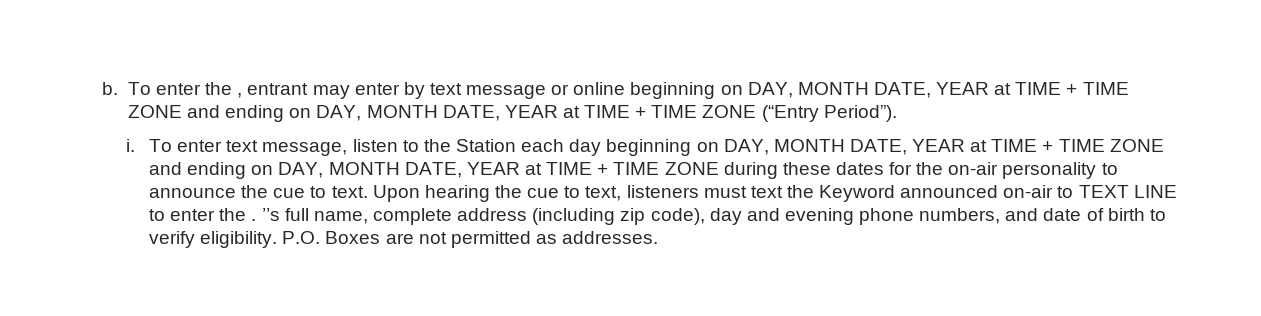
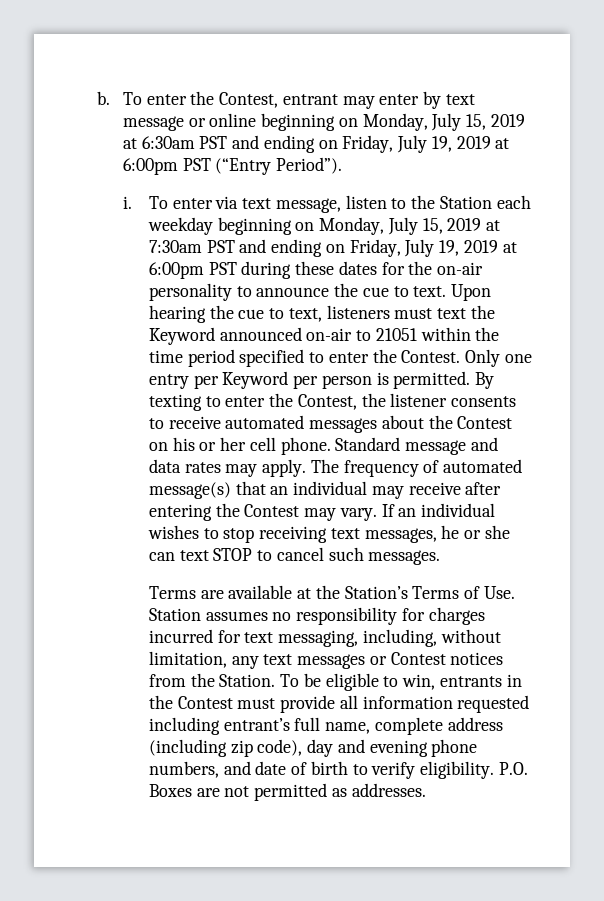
[237,93,243,98] , -> [219,92,279,108] Contest,
[747,82,1129,98] [127,105,757,122] DAY, MONTH DATE, YEAR at TIME + TIME ZONE and ending on DAY, MONTH DATE, YEAR at TIME + TIME ZONE -> [362,113,525,131] [122,135,510,153] [122,158,211,175] Monday, July 15, 2019 at 6:30am PST and ending on Friday, July 19, 2019 at 6:00pm PST
(223, 146) none -> [215,196,239,209] via
[569,139,1164,156] [149,162,719,179] day beginning on DAY, MONTH DATE, YEAR at TIME + TIME ZONE and ending on DAY, MONTH DATE, YEAR at TIME + TIME ZONE -> [147,217,501,235] [148,239,517,257] [148,262,237,279] weekday beginning on Monday, July 15, 2019 at 7:30am PST and ending on Friday, July 19, 2019 at 6:00pm PST
[1078,185,1177,198] [149,208,280,221] TEXT LINE to enter the . ’’s -> [375,327,500,341] [148,349,532,367] [148,371,495,389] [148,393,517,411] [148,415,513,433] [148,437,498,455] [148,459,523,477] [148,481,502,499] [148,503,496,521] [147,525,510,543] [148,547,441,565] [148,585,515,599] [148,607,485,625] [148,629,501,647] [148,651,504,669] [148,673,522,691] [148,695,530,713] [148,717,290,735] 21051 within the time period specified to enter the Contest. Only one entry per Keyword per person is permitted. By texting to enter the Contest, the listener consents to receive automated messages about the Contest on his or her cell phone. Standard message and data rates may apply. The frequency of automated message(s) that an individual may receive after entering the Contest may vary. If an individual wishes to stop receiving text messages, he or she can text STOP to cancel such messages. // Terms are available at the Station’s Terms of Use. Station assumes no responsibility for charges incurred for text messaging, including, without limitation, any text messages or Contest notices from the Station. To be eligible to win, entrants in the Contest must provide all information requested including entrant’s

